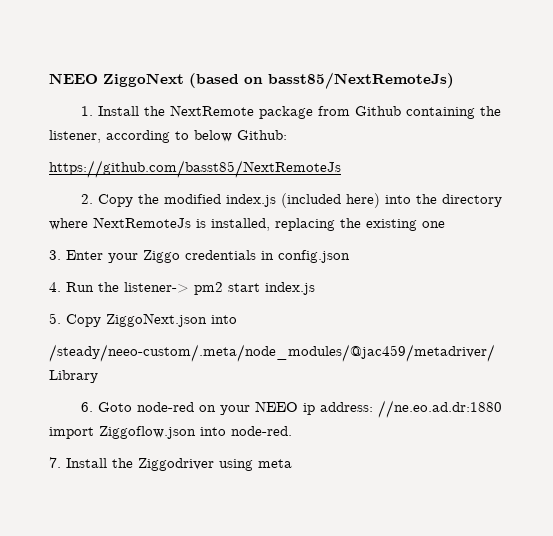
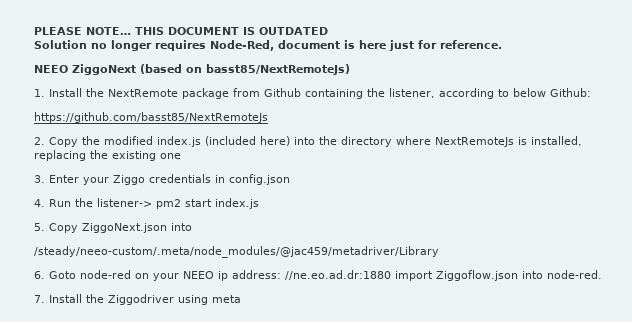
(49, 78) none -> [34,27,328,35] [34,40,502,51] PLEASE NOTE… THIS DOCUMENT IS OUTDATED // Solution no longer requires Node-Red, document is here just for reference. //

